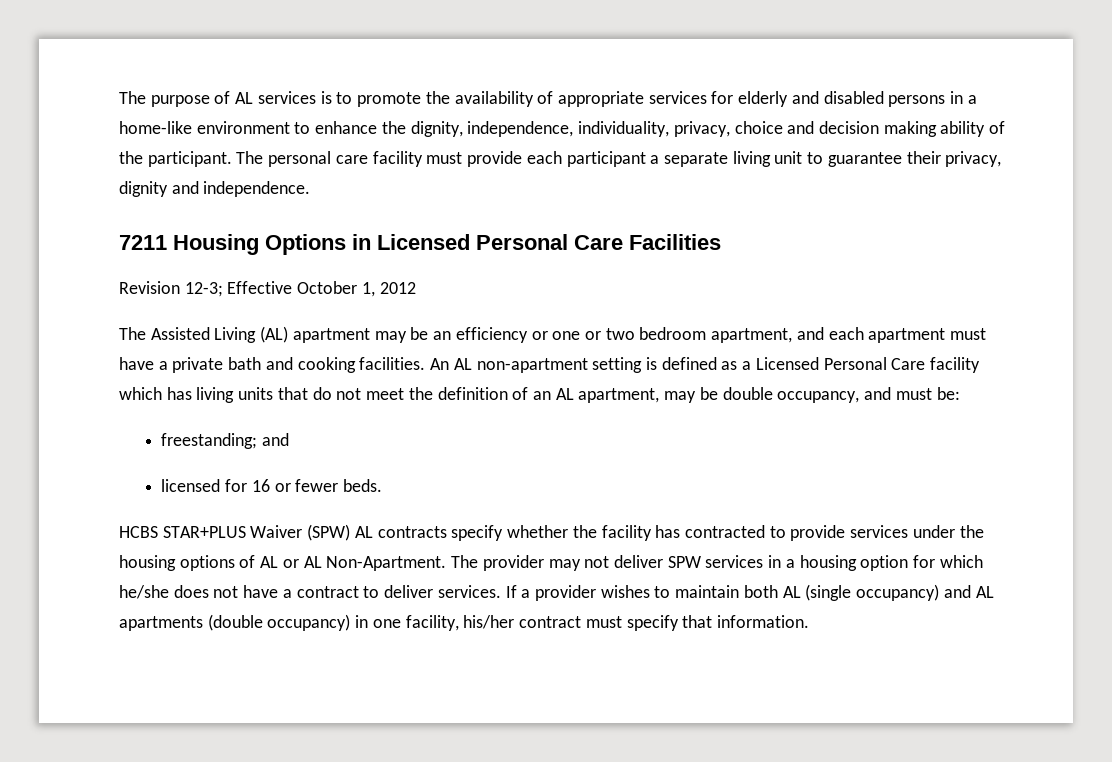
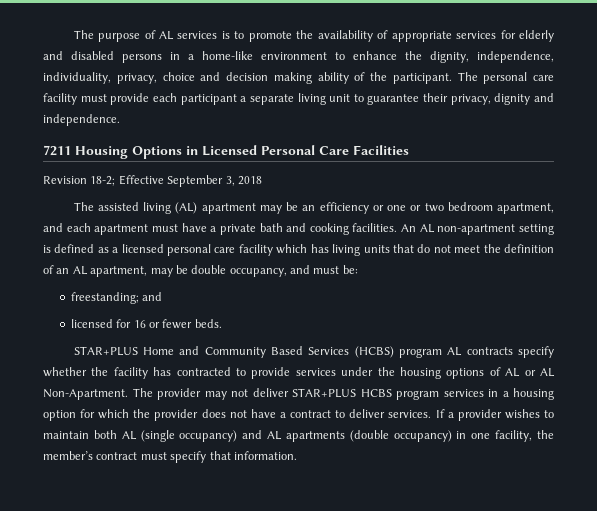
[184,281,416,297] [119,327,257,343] 12-3; Effective October 1, 2012 // The Assisted Living -> [90,175,262,187] [73,202,172,214] 18-2; Effective September 3, 2018 // The assisted living
[755,357,926,370] Licensed Personal Care -> [121,244,236,256] licensed personal care
[119,524,351,541] HCBS STAR+PLUS Waiver (SPW) -> [73,346,443,358] STAR+PLUS Home and Community Based Services (HCBS) program
[667,556,701,568] SPW -> [292,388,439,400] STAR+PLUS HCBS program
[119,585,169,599] he/she -> [133,409,199,421] the provider
[463,615,515,629] his/her -> [537,430,555,439] [43,451,93,460] the member’s

